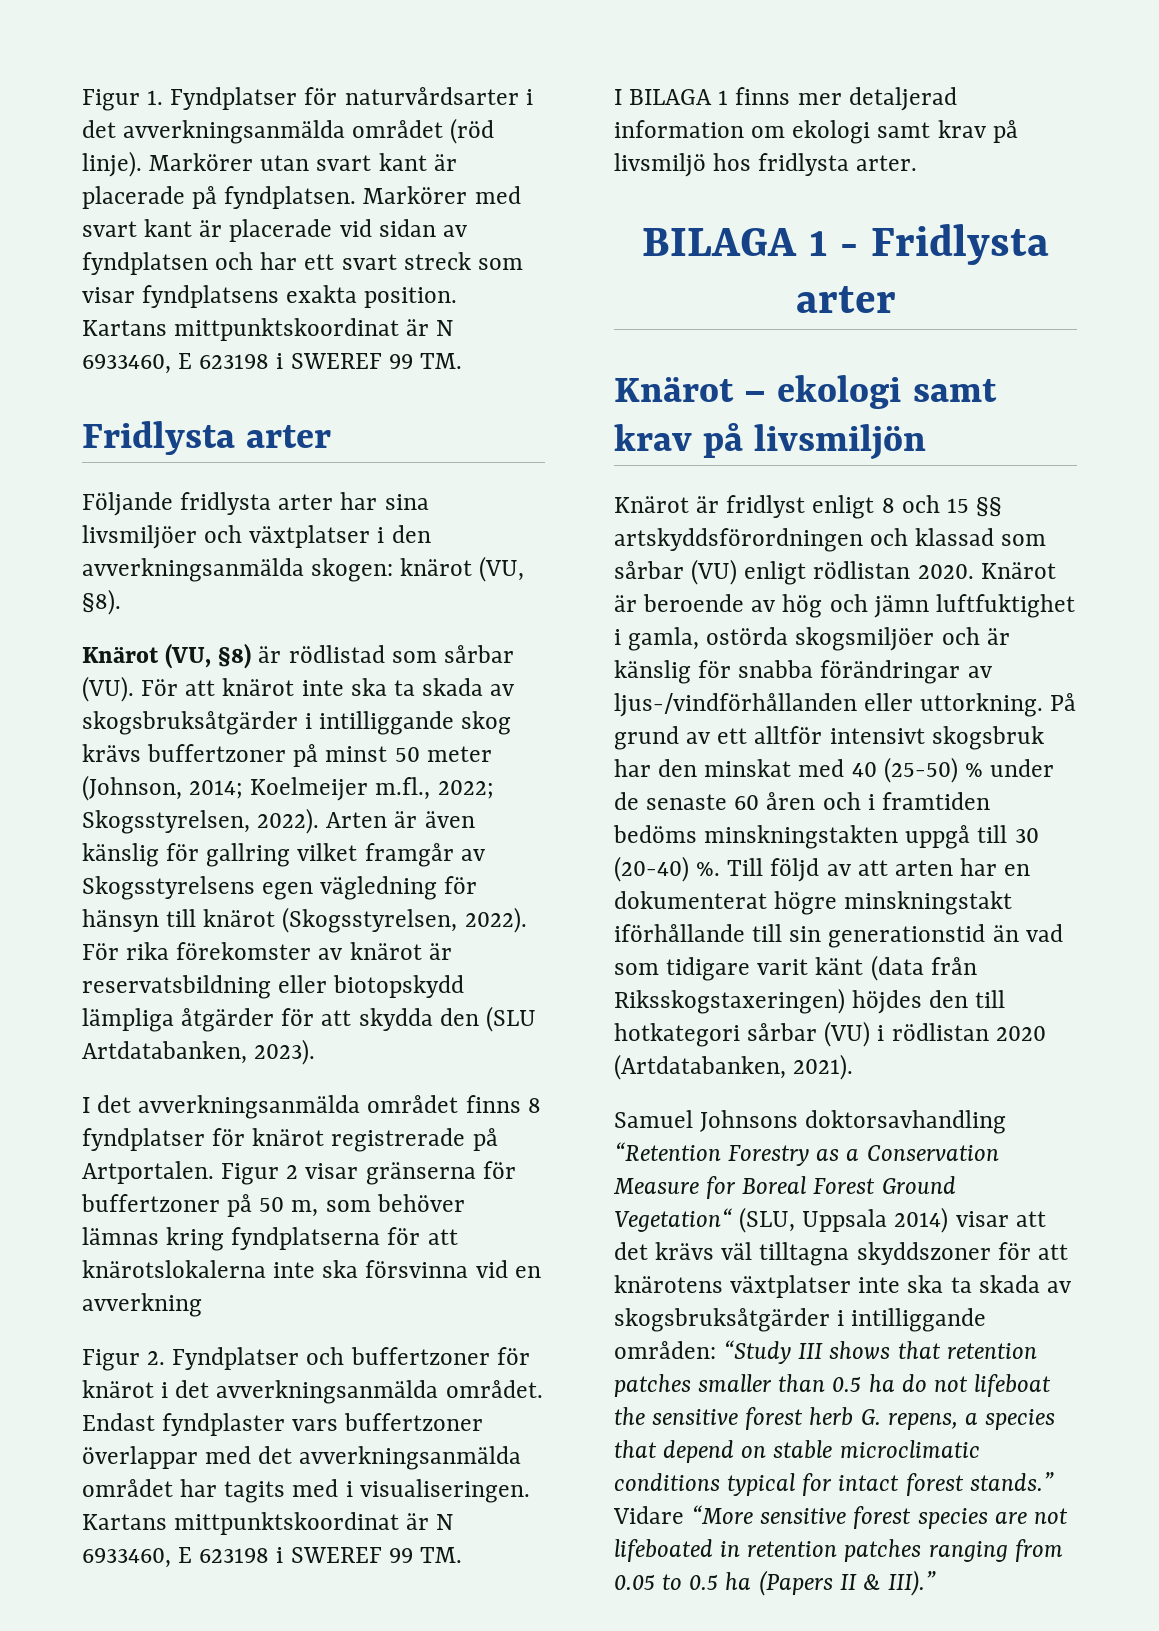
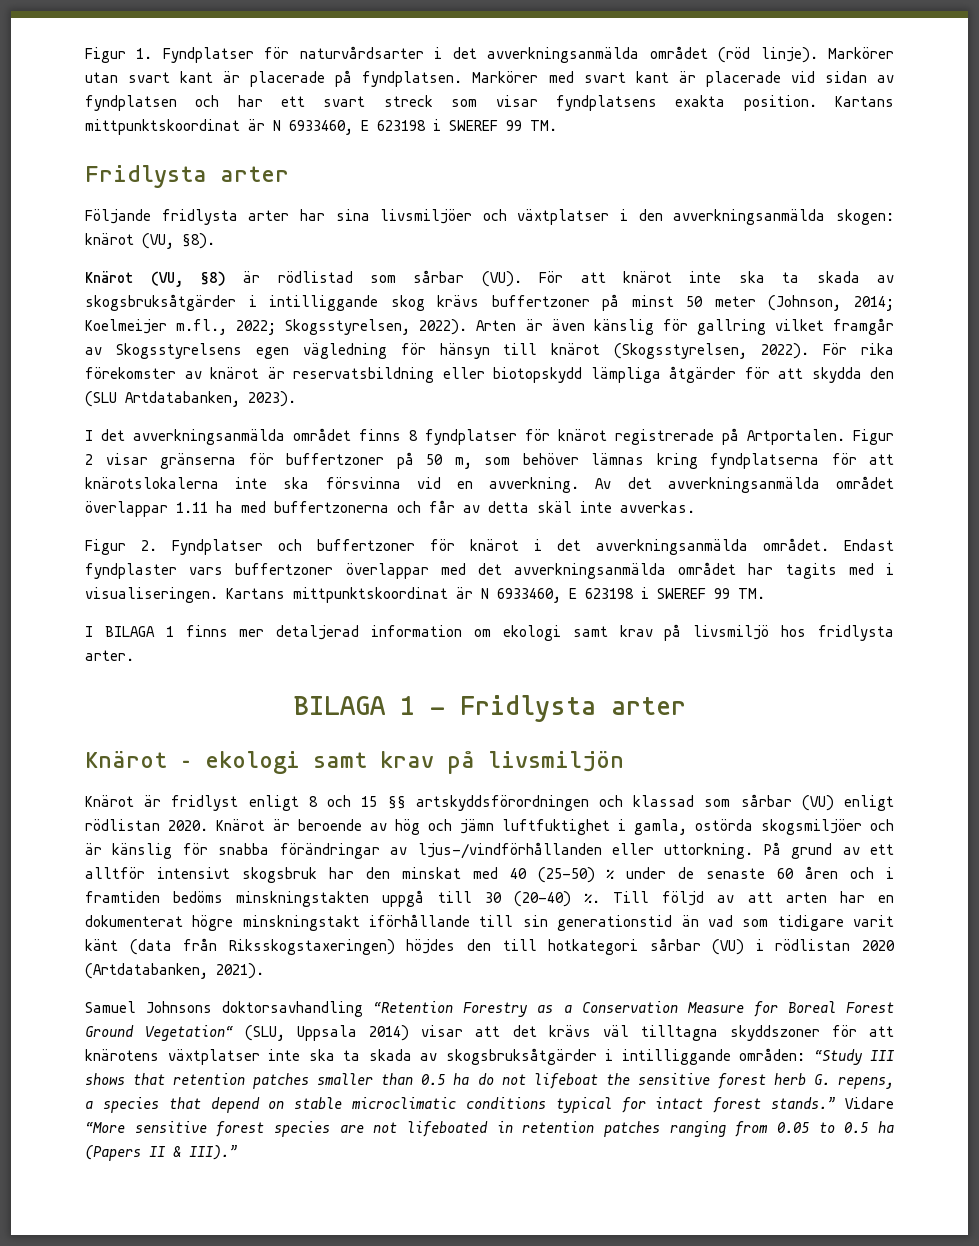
[82,1293,202,1317] avverkning -> [489,476,894,493] [85,500,695,517] avverkning. Av det avverkningsanmälda området överlappar 1.11 ha med buffertzonerna och får av detta skäl inte avverkas.

